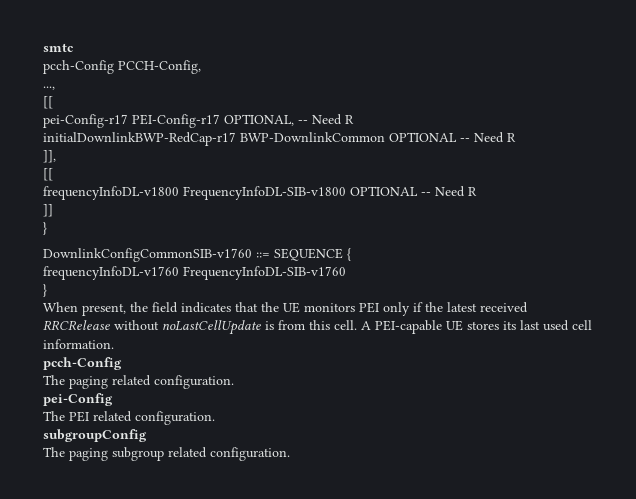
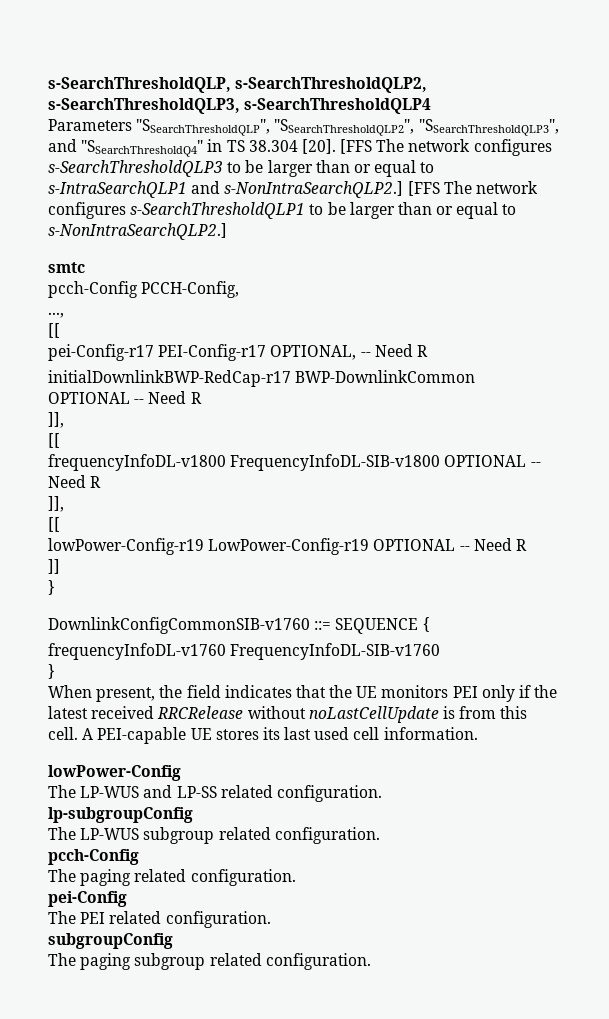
(43, 47) none -> [48,77,428,93] [48,98,432,114] [48,119,559,136] [48,139,552,157] [48,160,435,177] [48,181,538,198] [48,202,517,219] [48,223,227,240] s-SearchThresholdQLP, s-SearchThresholdQLP2, s-SearchThresholdQLP3, s-SearchThresholdQLP4 // Parameters "SSearchThresholdQLP", "SSearchThresholdQLP2", "SSearchThresholdQLP3", and "SSearchThresholdQ4" in TS 38.304 [20]. [FFS The network configures s-SearchThresholdQLP3 to be larger than or equal to s-IntraSearchQLP1 and s-NonIntraSearchQLP2.] [FFS The network configures s-SearchThresholdQLP1 to be larger than or equal to s-NonIntraSearchQLP2.] //
(477, 191) none -> [48,496,64,512] [48,517,60,532] [48,538,527,555] // ]], // [[ // lowPower-Config-r19 LowPower-Config-r19 OPTIONAL -- Need R
(114, 344) none -> [48,765,181,781] [48,785,382,802] [48,807,193,823] [48,827,380,844] // lowPower-Config // The LP-WUS and LP-SS related configuration. // lp-subgroupConfig // The LP-WUS subgroup related configuration.

